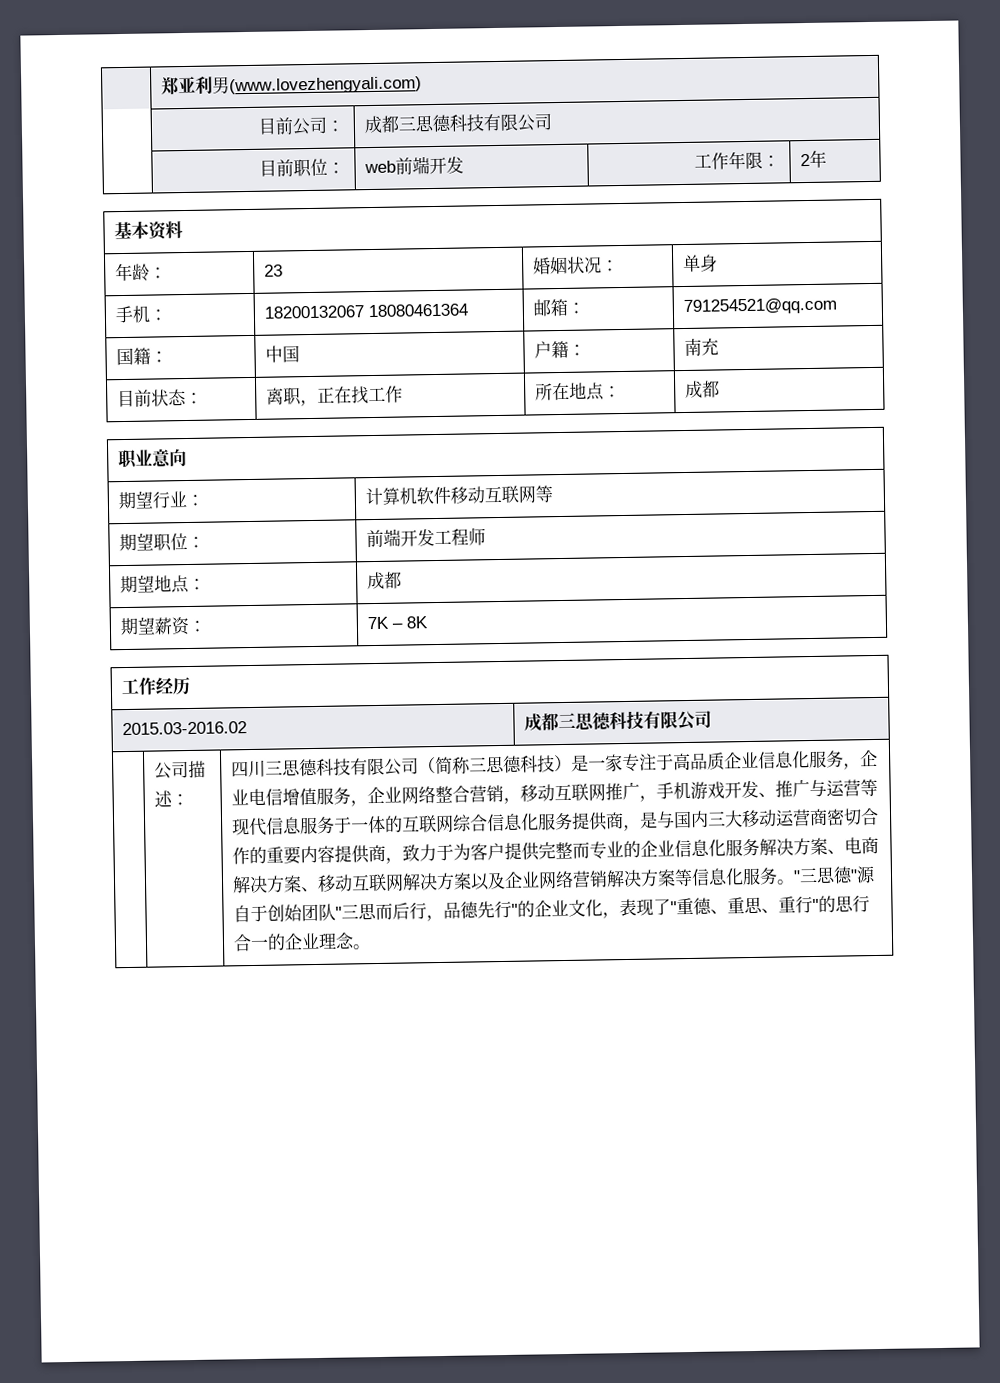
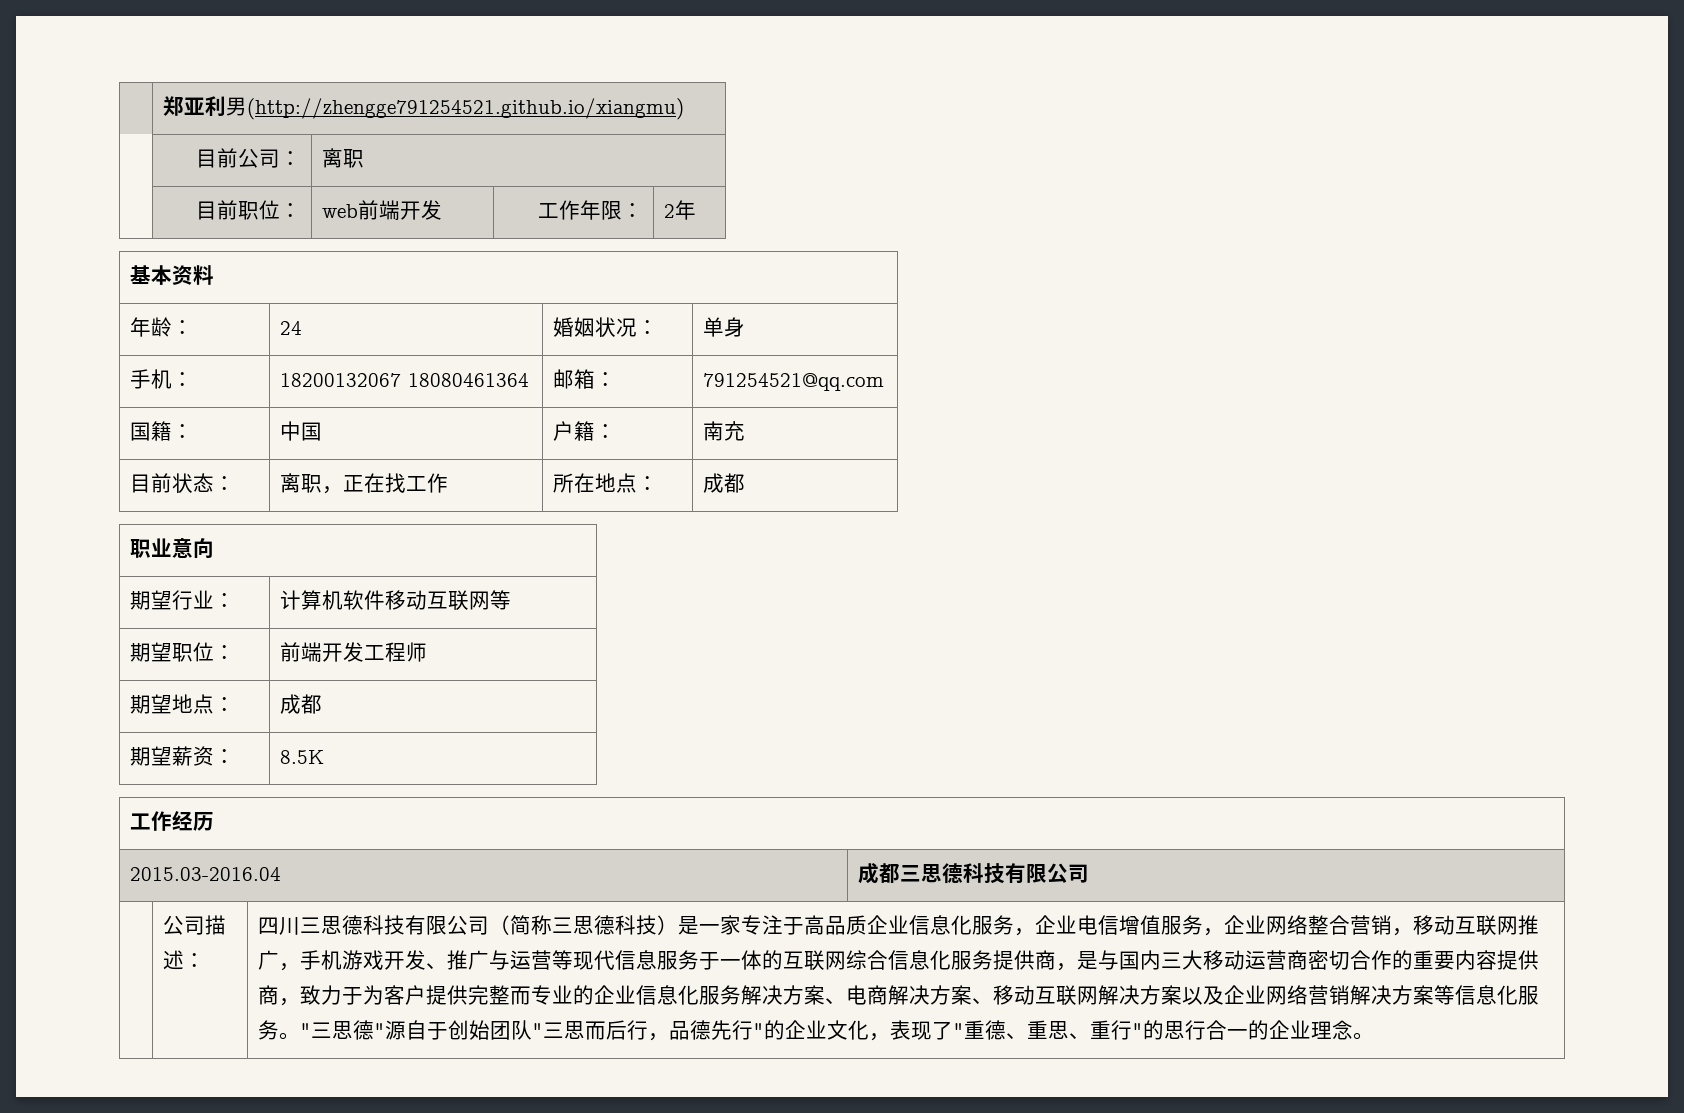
[229,76,423,95] (www.lovezhengyali.com) -> [247,98,685,120] (http://zhengge791254521.github.io/xiangmu)
[364,113,553,134] 成都三思德科技有限公司 -> [322,148,365,168] 离职
[264,264,284,277] 23 -> [280,321,303,335] 24
[367,616,429,630] 7K – 8K -> [280,750,325,764] 8.5K
[122,721,248,736] 2015.03-2016.02 -> [130,867,282,881] 2015.03-2016.04

